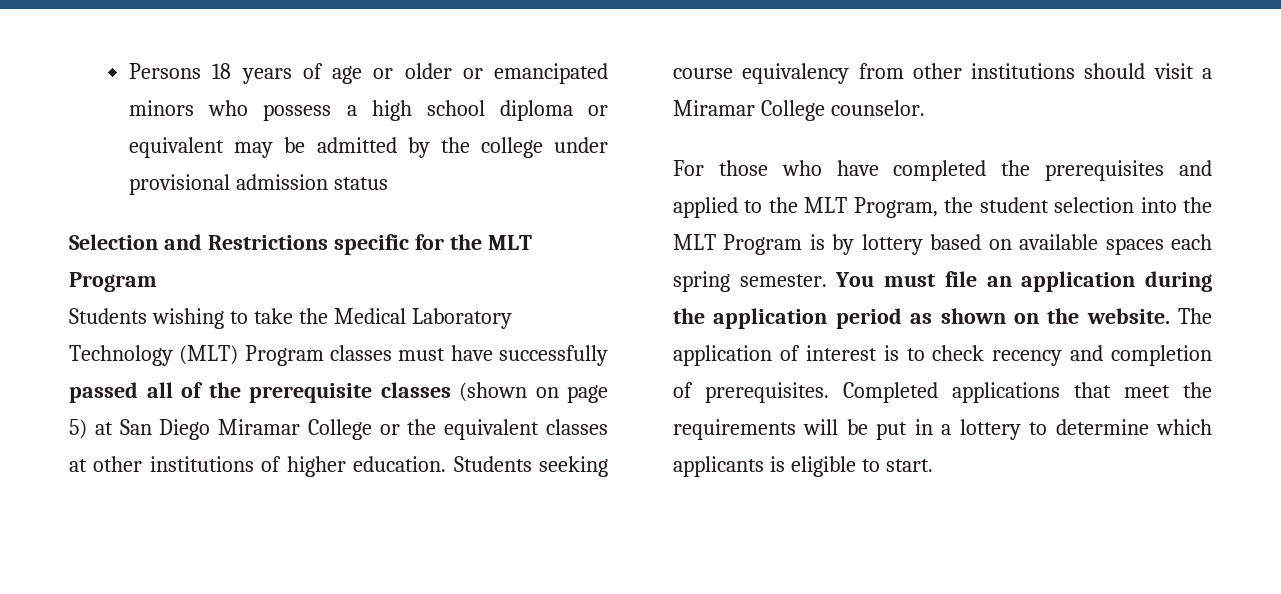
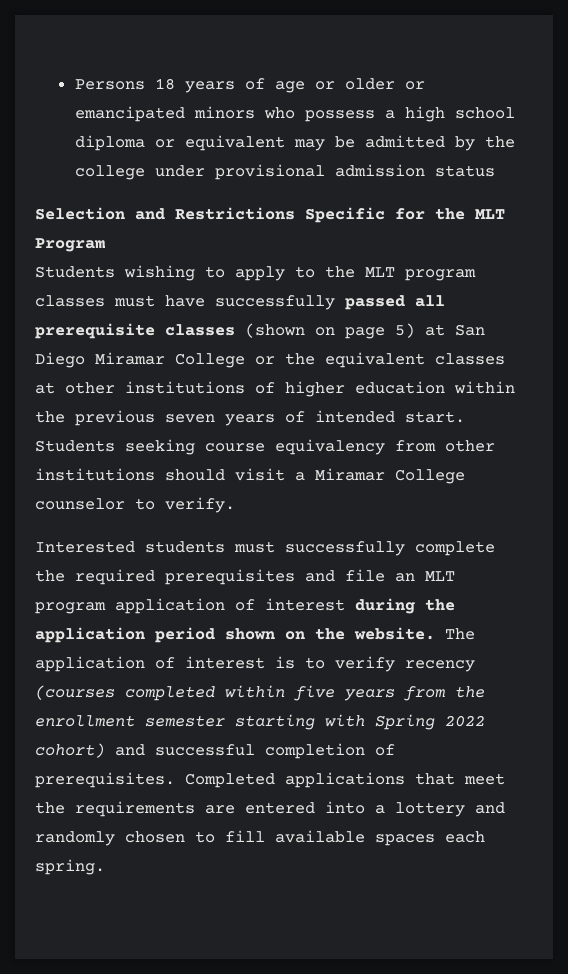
[333,234,409,255] specific -> [305,207,385,223] Specific
[253,308,512,329] [69,345,324,366] take the Medical Laboratory Technology (MLT) Program -> [235,266,476,281] apply to the MLT program
[181,382,241,398] of the -> (445, 301) none
[353,456,447,472] education. -> [355,381,515,394] [35,410,465,426] education within the previous seven years of intended start.
[830,100,925,116] [673,160,1212,181] [673,197,1212,218] [673,234,1212,255] [673,271,1136,292] counselor. // For those who have completed the prerequisites and applied to the MLT Program, the student selection into the MLT Program is by lottery based on available spaces each spring semester. You must file an application -> [35,497,235,513] [35,541,495,556] [35,569,455,585] [35,598,345,614] counselor to verify. // Interested students must successfully complete the required prerequisites and file an MLT program application of interest
[910,313,933,324] as -> (215, 635) none
[932,345,1104,366] check recency and -> [335,656,475,672] [35,685,485,701] [35,714,485,730] [35,743,255,758] verify recency (courses completed within five years from the enrollment semester starting with Spring 2022 cohort) and successful
[803,419,1212,440] [673,456,933,477] will be put in a lottery to determine which applicants is eligible to start. -> [205,801,505,817] [35,830,485,846] [35,859,105,875] are entered into a lottery and randomly chosen to fill available spaces each spring.

